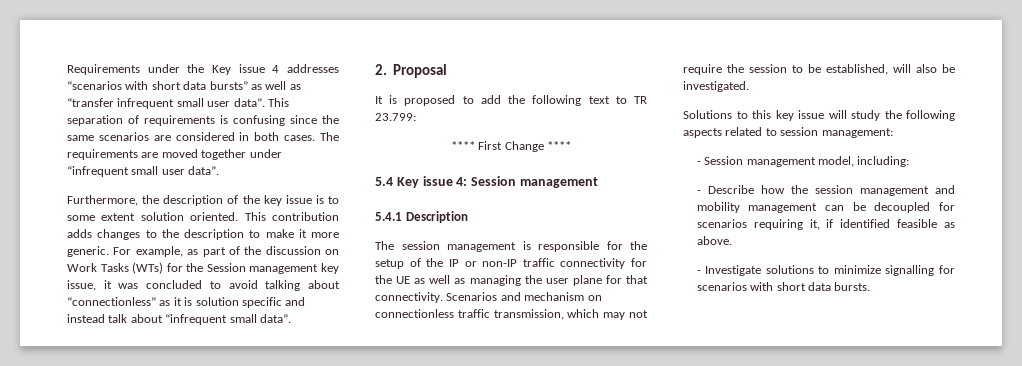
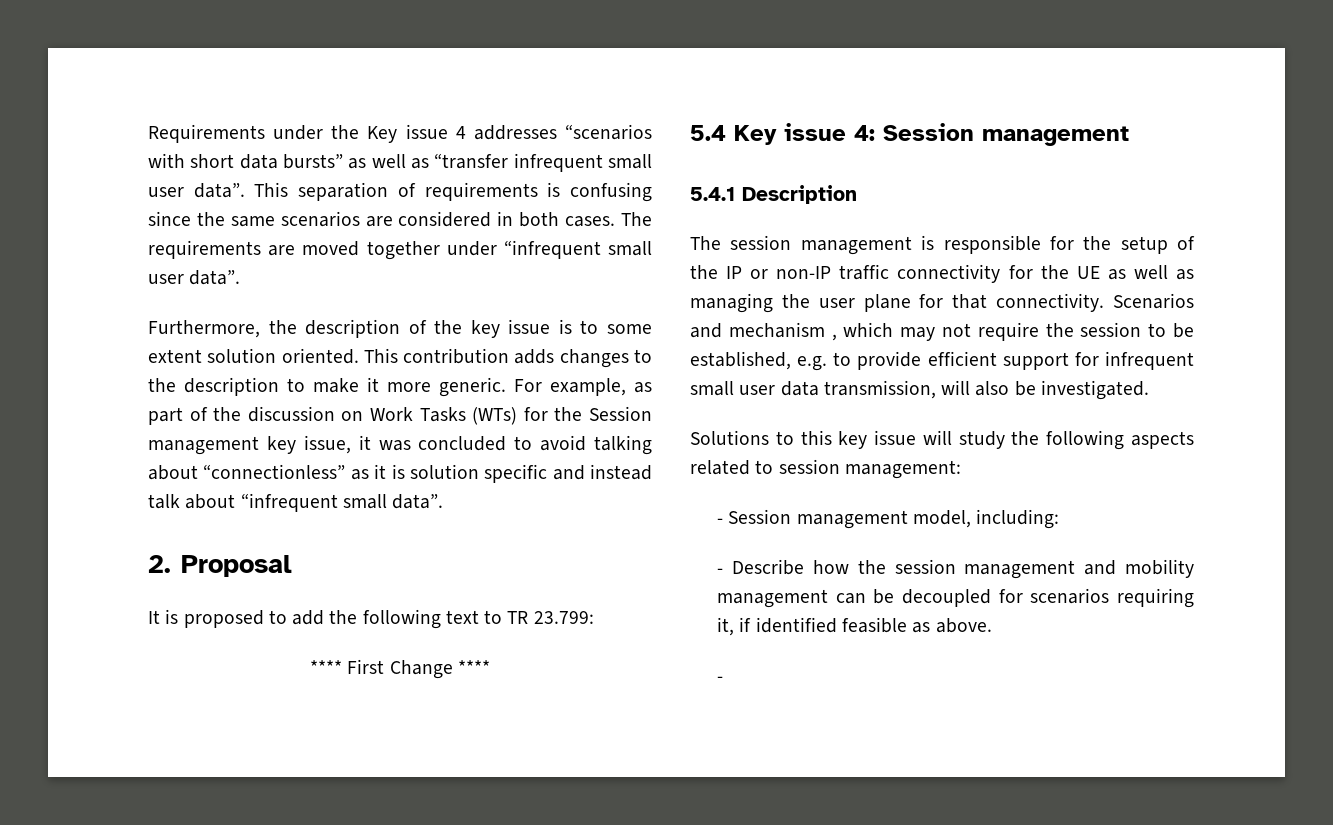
[587,295,602,301] [375,309,564,320] on connectionless traffic transmission, -> [831,334,837,341] ,
(888, 69) none -> [797,351,1194,371] [690,380,936,399] e.g. to provide efficient support for infrequent small user data transmission,
[705,265,955,276] [696,282,871,291] Investigate solutions to minimize signalling for scenarios with short data bursts. -> (724, 679) none

